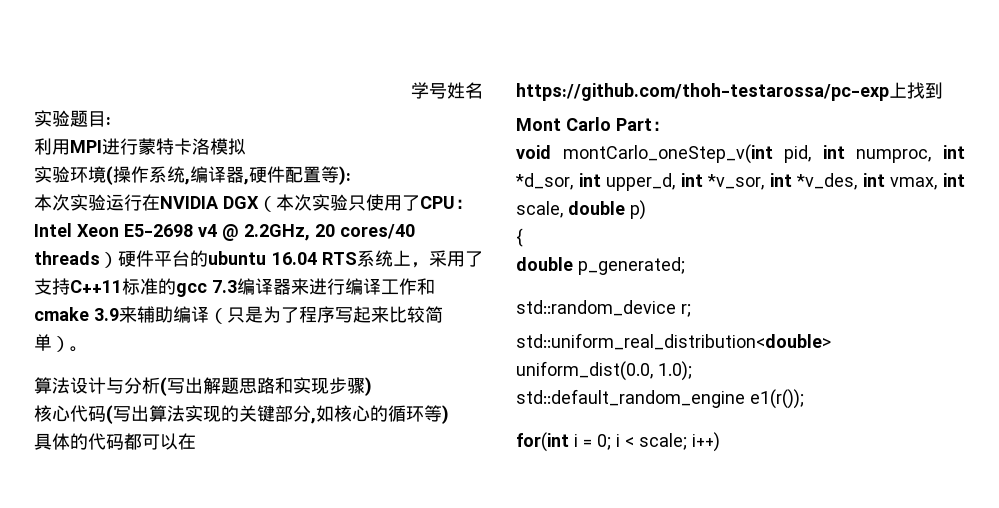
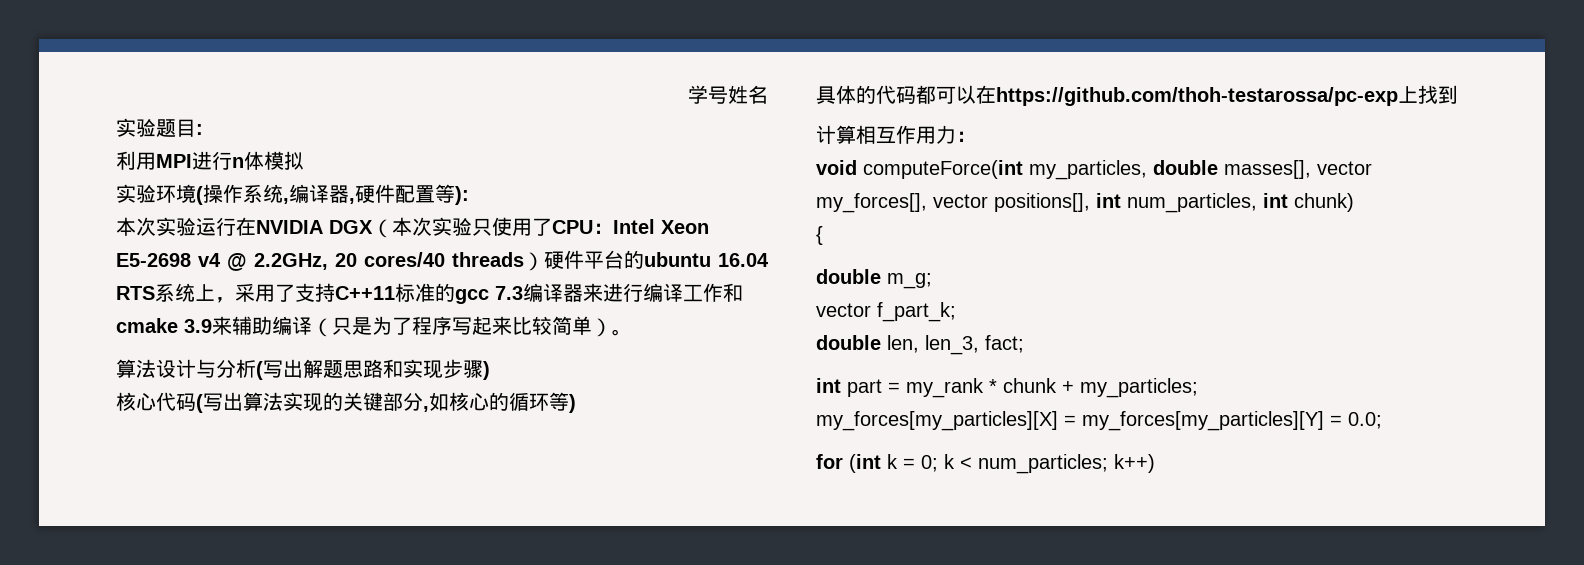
[138,138,210,155] 蒙特卡洛 -> [232,151,264,170] n体
[516,117,670,131] [516,144,966,164] [515,173,965,191] [516,200,646,220] [516,228,523,247] [516,257,685,275] [516,300,691,317] [516,333,831,350] [516,361,692,381] [516,389,804,409] [516,432,720,452] Mont Carlo Part： // void montCarlo_oneStep_v(int pid, int numproc, int *d_sor, int upper_d, int *v_sor, int *v_des, int vmax, int scale, double p) // { // double p_generated; // std::random_device r; // std::uniform_real_distribution<double> uniform_dist(0.0, 1.0); // std::default_random_engine e1(r()); // for(int i = 0; i < scale; i++) -> [816,125,976,144] [816,160,1372,180] [816,193,1354,213] [816,226,823,245] [816,269,932,289] [816,302,956,322] [816,335,1024,355] [816,378,1198,398] [816,411,1382,431] [816,454,1155,474] 计算相互作用力： // void computeForce(int my_particles, double masses[], vector my_forces[], vector positions[], int num_particles, int chunk) // { // double m_g; // vector f_part_k; // double len, len_3, fact; // int part = my_rank * chunk + my_particles; // my_forces[my_particles][X] = my_forces[my_particles][Y] = 0.0; // for (int k = 0; k < num_particles; k++)

